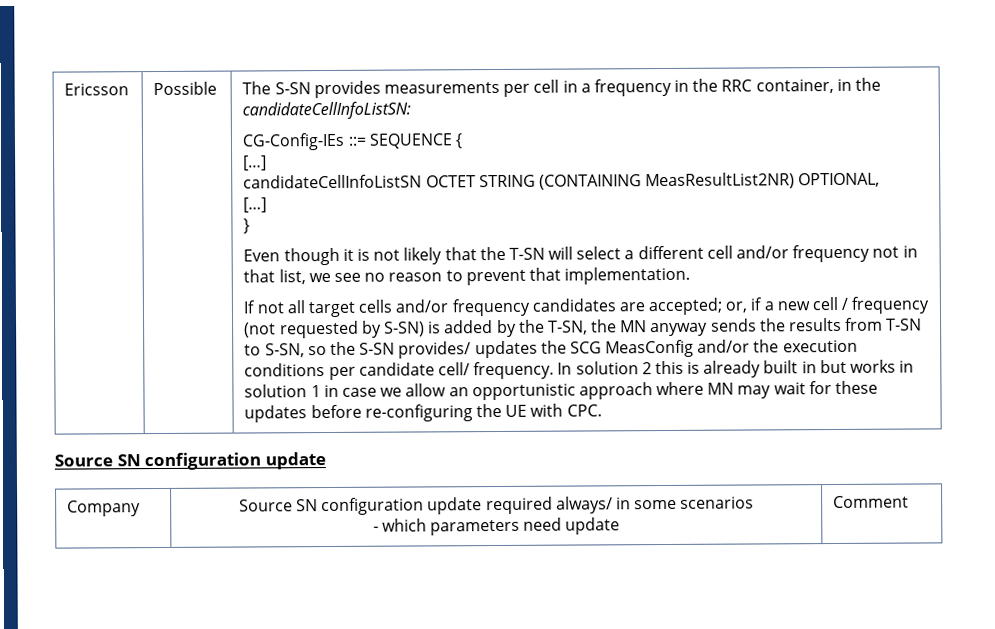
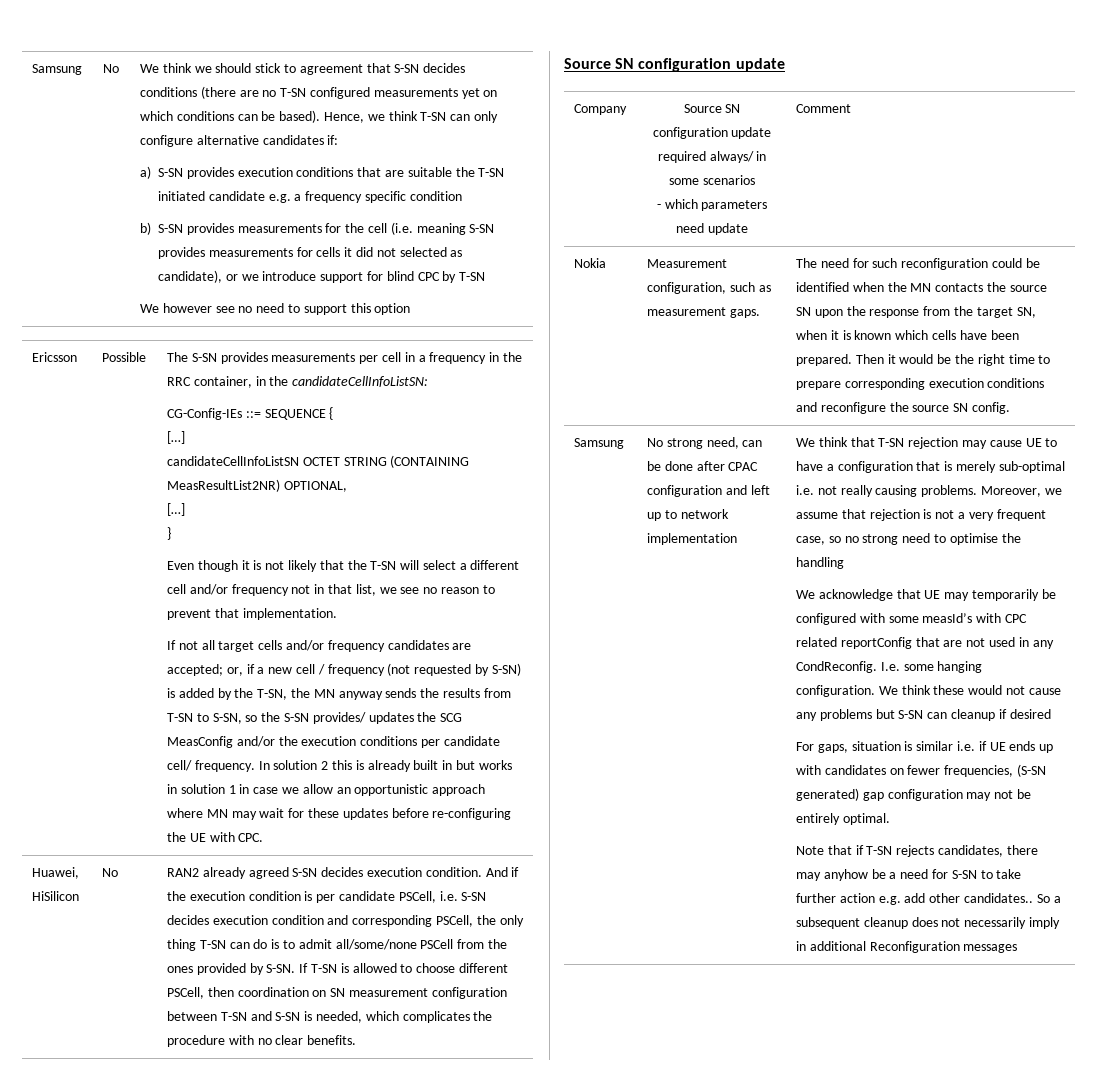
(64, 89) none -> [32,64,83,75] [103,64,120,73] [140,63,466,75] [140,86,498,99] [140,110,498,123] [140,135,339,147] [140,166,505,179] [158,191,462,203] [140,222,495,235] [158,247,463,259] [158,270,486,283] [140,303,411,315] Samsung | No | We think we should stick to agreement that S-SN decides conditions (there are no T-SN configured measurements yet on which conditions can be based). Hence, we think T-SN can only configure alternative candidates if: // a) S-SN provides execution conditions that are suitable the T-SN initiated candidate e.g. a frequency specific condition // b) S-SN provides measurements for the cell (i.e. meaning S-SN provides measurements for cells it did not selected as candidate), or we introduce support for blind CPC by T-SN // We however see no need to support this option //
(602, 410) none -> [32,867,80,879] [32,891,80,901] [102,868,119,877] [167,867,520,879] [167,891,487,903] [167,915,524,927] [167,939,507,951] [167,963,508,975] [167,987,507,999] [167,1011,493,1023] [167,1035,357,1047] // Huawei, HiSilicon | No | RAN2 already agreed S-SN decides execution condition. And if the execution condition is per candidate PSCell, i.e. S-SN decides execution condition and corresponding PSCell, the only thing T-SN can do is to admit all/some/none PSCell from the ones provided by S-SN. If T-SN is allowed to choose different PSCell, then coordination on SN measurement configuration between T-SN and S-SN is needed, which complicates the procedure with no clear benefits.
(910, 502) none -> [574,258,607,268] [647,259,728,268] [647,282,771,294] [647,307,760,318] [796,258,1040,270] [796,282,1047,292] [796,306,1036,318] [796,330,1019,340] [796,354,1051,366] [796,378,1045,390] [796,402,1011,414] [574,438,625,449] [647,437,763,449] [647,461,759,471] [647,485,770,497] [647,509,729,521] [647,533,738,545] [796,437,1058,449] [796,461,1065,473] [796,485,1062,497] [796,509,1046,521] [796,533,1021,545] [796,557,845,569] [796,589,1056,601] [796,613,1028,625] [796,637,1054,649] [796,661,983,673] [796,685,1061,697] [796,709,1051,721] [796,741,1054,753] [796,764,1047,777] [796,788,1032,801] [796,813,890,825] [796,845,1038,857] [796,869,1022,881] [796,893,1061,905] [796,917,1061,929] [796,941,1018,953] // Nokia | Measurement configuration, such as measurement gaps. | The need for such reconfiguration could be identified when the MN contacts the source SN upon the response from the target SN, when it is known which cells have been prepared. Then it would be the right time to prepare corresponding execution conditions and reconfigure the source SN config. // Samsung | No strong need, can be done after CPAC configuration and left up to network implementation | We think that T-SN rejection may cause UE to have a configuration that is merely sub-optimal i.e. not really causing problems. Moreover, we assume that rejection is not a very frequent case, so no strong need to optimise the handling // We acknowledge that UE may temporarily be configured with some measId’s with CPC related reportConfig that are not used in any CondReconfig. I.e. some hanging configuration. We think these would not cause any problems but S-SN can cleanup if desired // For gaps, situation is similar i.e. if UE ends up with candidates on fewer frequencies, (S-SN generated) gap configuration may not be entirely optimal. // Note that if T-SN rejects candidates, there may anyhow be a need for S-SN to take further action e.g. add other candidates.. So a subsequent cleanup does not necessarily imply in additional Reconfiguration messages

